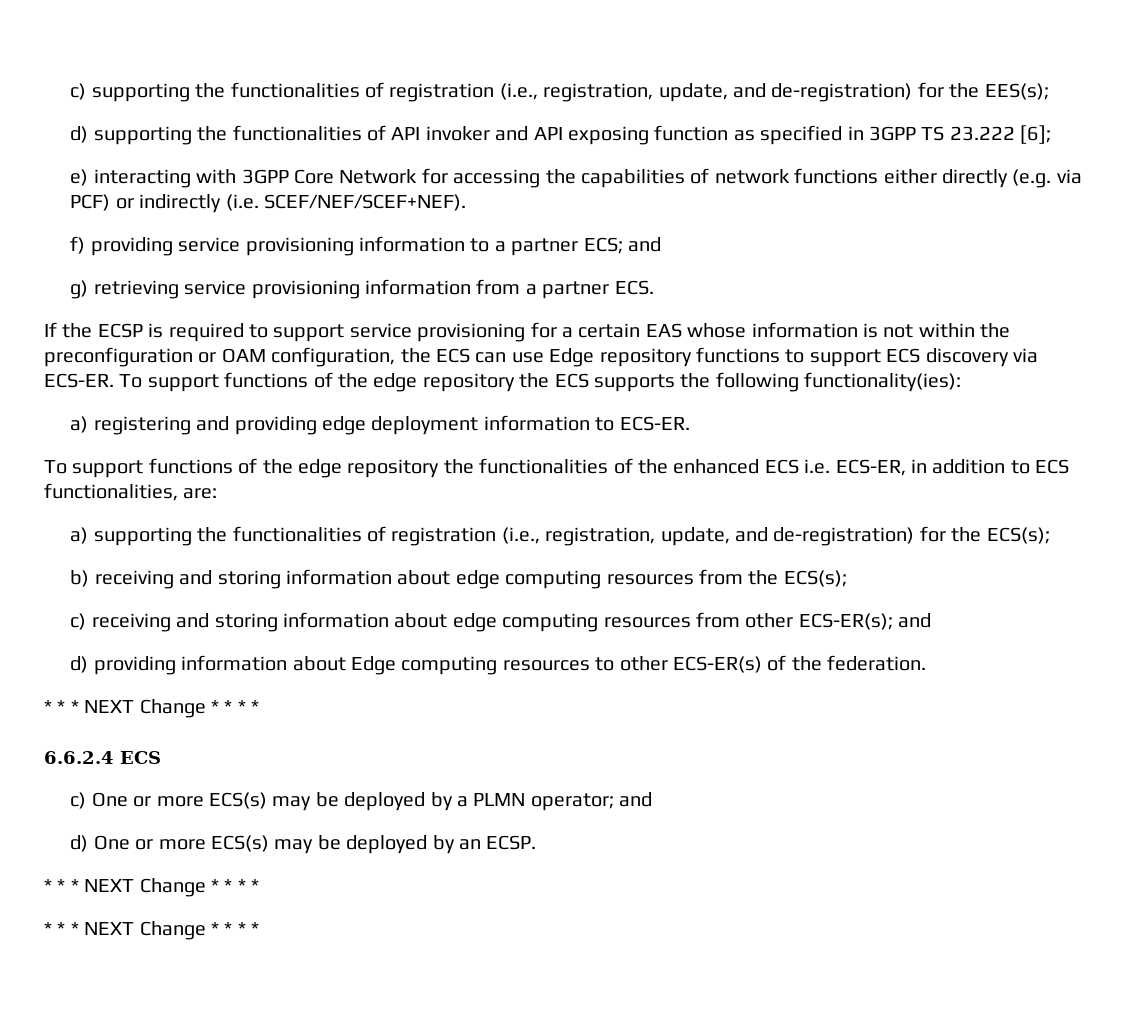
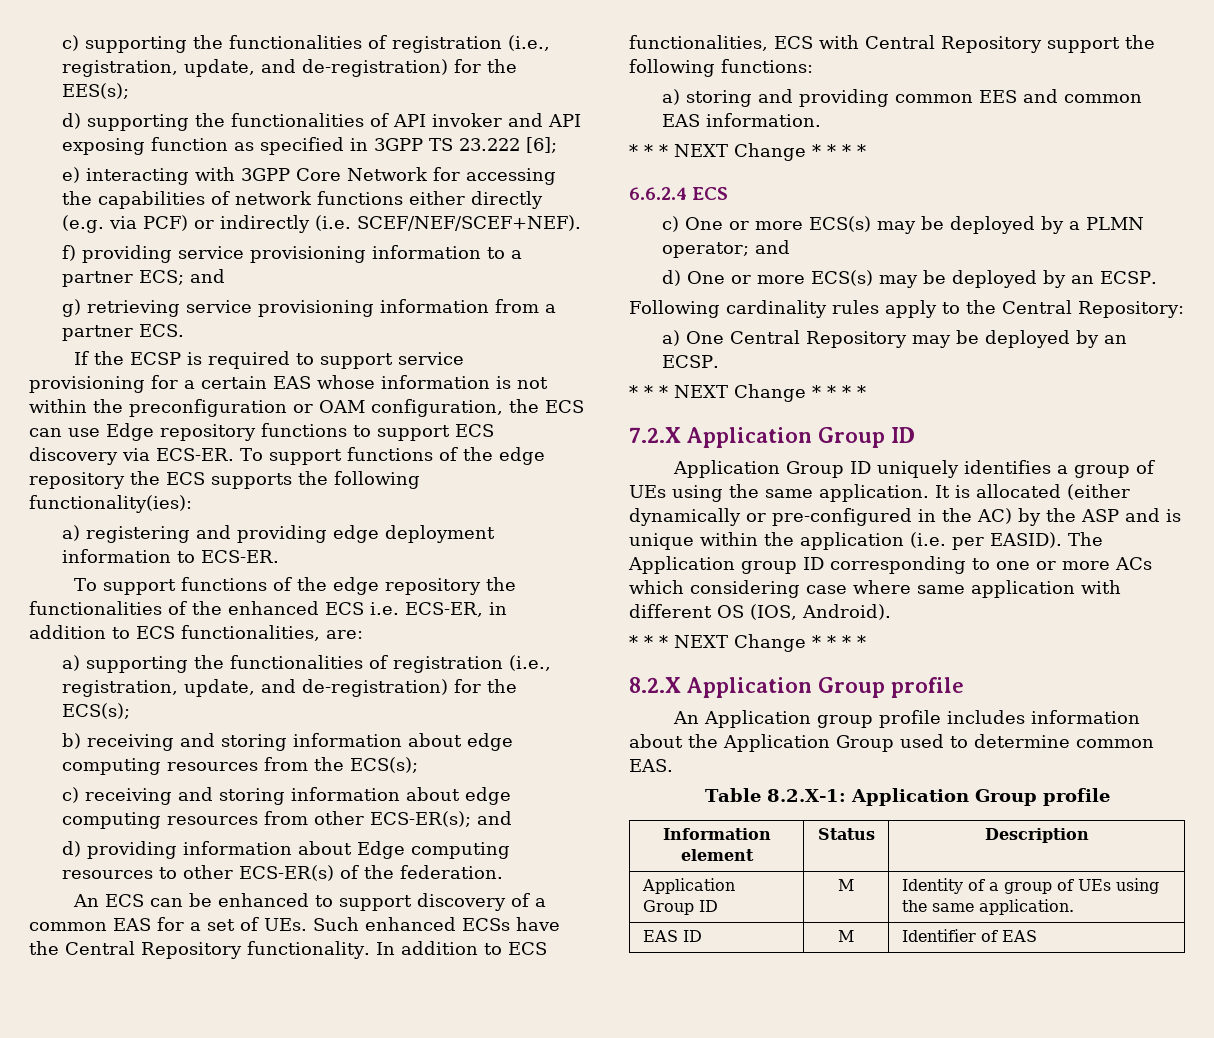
(927, 663) none -> [72,893,546,911] [29,917,560,931] [29,941,547,959] [629,35,1155,53] [629,59,813,77] [661,89,1142,107] [661,113,821,127] // An ECS can be enhanced to support discovery of a common EAS for a set of UEs. Such enhanced ECSs have the Central Repository functionality. In addition to ECS functionalities, ECS with Central Repository support the following functions: // a) storing and providing common EES and common EAS information.
[44,878,260,897] [44,921,260,940] // * * * NEXT Change * * * * // * * * NEXT Change * * * * -> [629,300,1184,318] [661,330,1127,348] [661,355,719,368] [629,384,866,402] [629,427,915,448] [672,460,1155,478] [629,484,1130,502] [629,508,1181,526] [629,532,1103,550] [628,556,1152,574] [629,580,1121,598] [629,604,891,620] [629,634,866,652] [629,677,964,698] [672,710,1140,728] [629,734,1154,752] [629,759,673,772] [704,788,1110,806] [662,828,771,840] [680,849,754,861] [817,828,875,840] [984,828,1089,843] [641,878,735,894] [642,900,718,915] [838,879,854,891] [901,878,1159,894] [901,899,1074,915] [642,930,702,942] [838,930,854,942] [901,929,1037,942] // Following cardinality rules apply to the Central Repository: // a) One Central Repository may be deployed by an ECSP. // * * * NEXT Change * * * * // 7.2.X Application Group ID // Application Group ID uniquely identifies a group of UEs using the same application. It is allocated (either dynamically or pre-configured in the AC) by the ASP and is unique within the application (i.e. per EASID). The Application group ID corresponding to one or more ACs which considering case where same application with different OS (IOS, Android). // * * * NEXT Change * * * * // 8.2.X Application Group profile // An Application group profile includes information about the Application Group used to determine common EAS. // Table 8.2.X-1: Application Group profile // Information element | Status | Description // Application Group ID | M | Identity of a group of UEs using the same application. // EAS ID | M | Identifier of EAS

